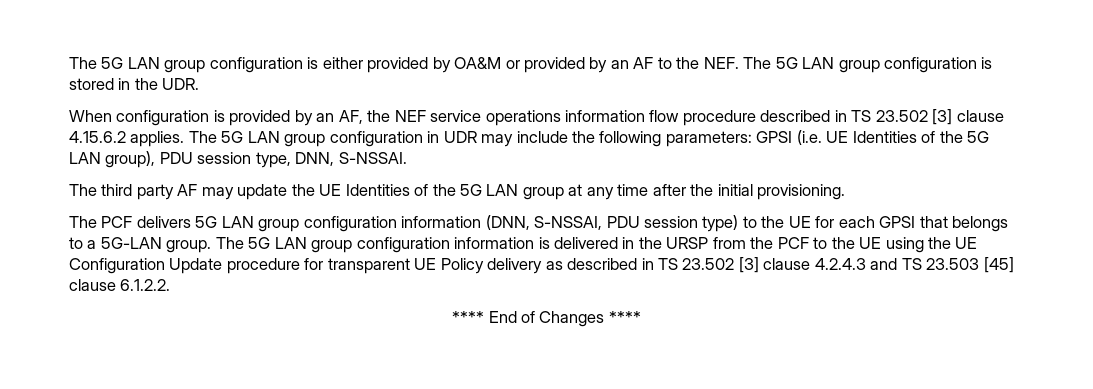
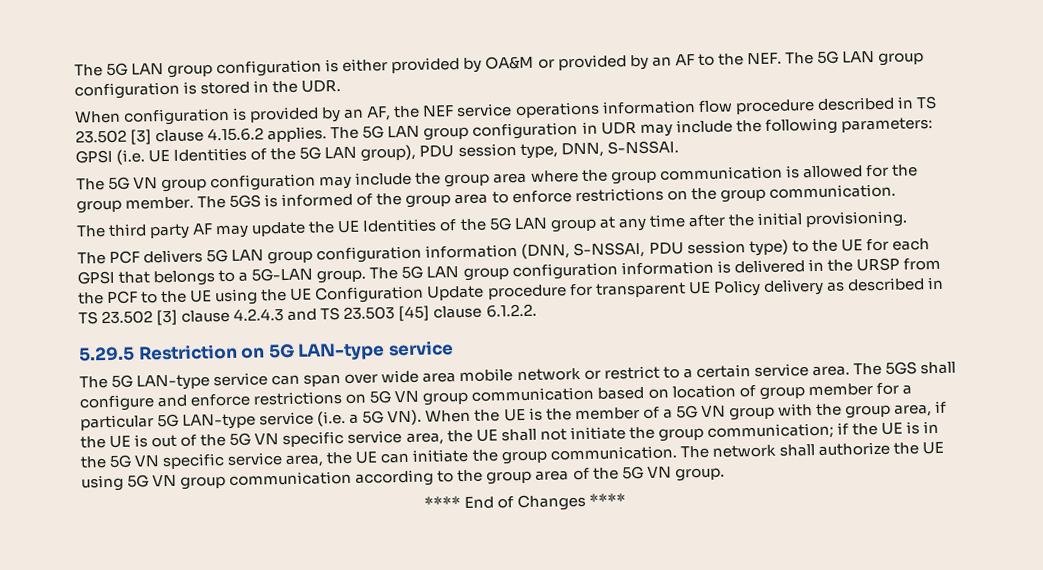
(407, 158) none -> [76,164,918,193] [76,183,896,214] // The 5G VN group configuration may include the group area where the group communication is allowed for the group member. The 5GS is informed of the group area to enforce restrictions on the group communication.
(171, 285) none -> [78,340,454,362] [79,361,956,391] [79,382,912,412] [80,400,948,431] [80,420,940,449] [80,441,944,470] [81,465,725,492] // 5.29.5 Restriction on 5G LAN-type service // The 5G LAN-type service can span over wide area mobile network or restrict to a certain service area. The 5GS shall configure and enforce restrictions on 5G VN group communication based on location of group member for a particular 5G LAN-type service (i.e. a 5G VN). When the UE is the member of a 5G VN group with the group area, if the UE is out of the 5G VN specific service area, the UE shall not initiate the group communication; if the UE is in the 5G VN specific service area, the UE can initiate the group communication. The network shall authorize the UE using 5G VN group communication according to the group area of the 5G VN group.

